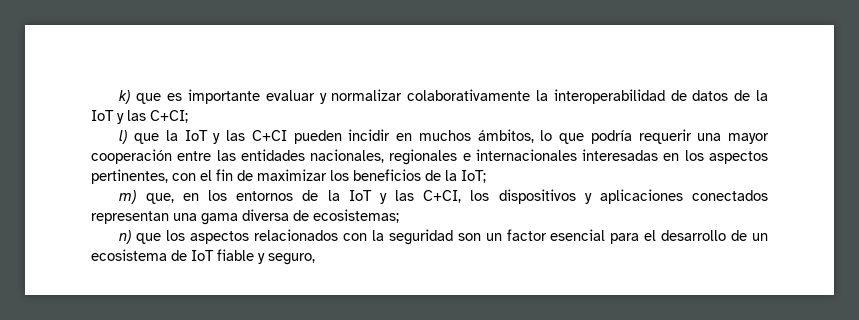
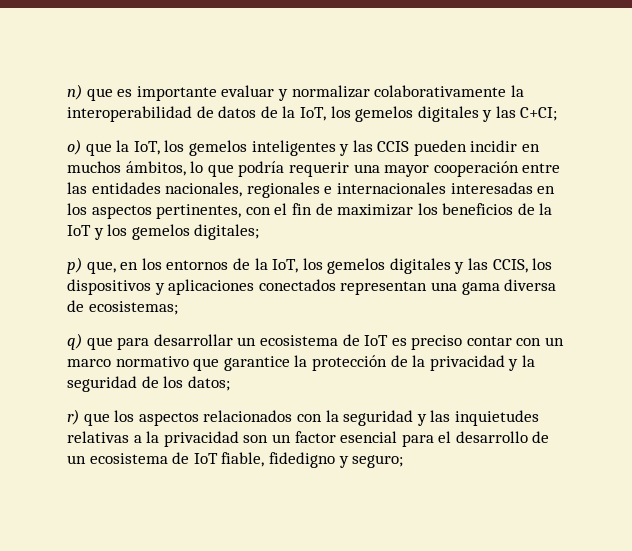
[118,90,131,104] k) -> [67,84,82,100] n)
[91,110,114,121] IoT -> [299,106,479,122] IoT, los gemelos digitales
[118,130,128,144] l) -> [67,139,81,155] o)
[184,130,287,144] IoT y las C+CI -> [133,140,410,156] IoT, los gemelos inteligentes y las CCIS
[461,170,486,183] [118,190,137,204] IoT; // m) -> [67,224,260,240] [67,257,82,274] IoT y los gemelos digitales; // p)
[348,190,462,204] IoT y las C+CI, -> [272,258,528,274] IoT, los gemelos digitales y las CCIS,
[118,230,132,244] n) -> [67,333,565,350] [67,355,535,371] [67,376,230,392] [67,409,79,425] q) que para desarrollar un ecosistema de IoT es preciso contar con un marco normativo que garantice la protección de la privacidad y la seguridad de los datos; // r)
(453, 237) none -> [416,410,539,426] [67,431,239,447] y las inquietudes relativas a la privacidad
[217,249,315,265] fiable y seguro, -> [221,452,404,468] fiable, fidedigno y seguro;

